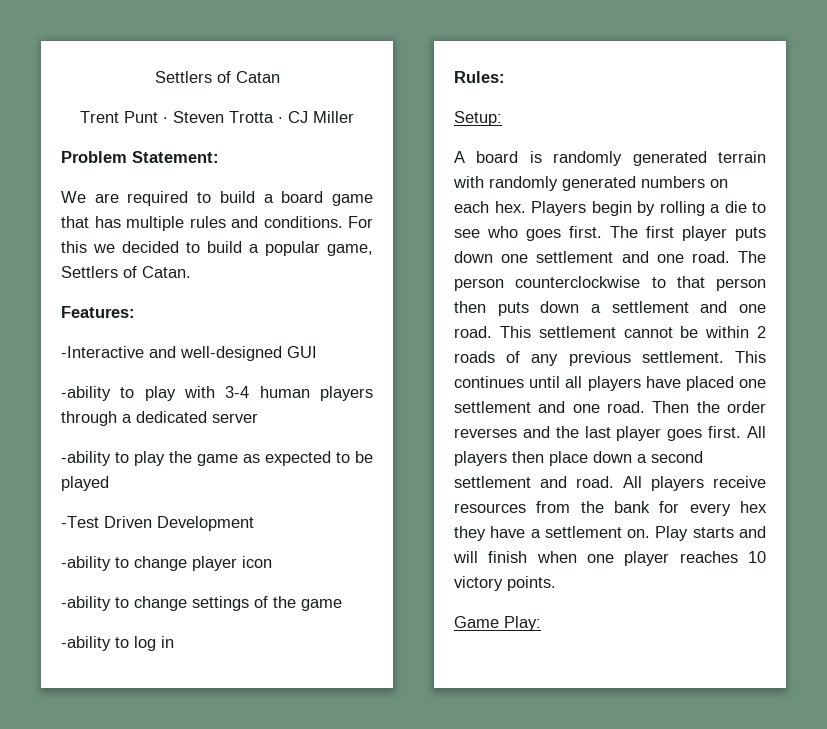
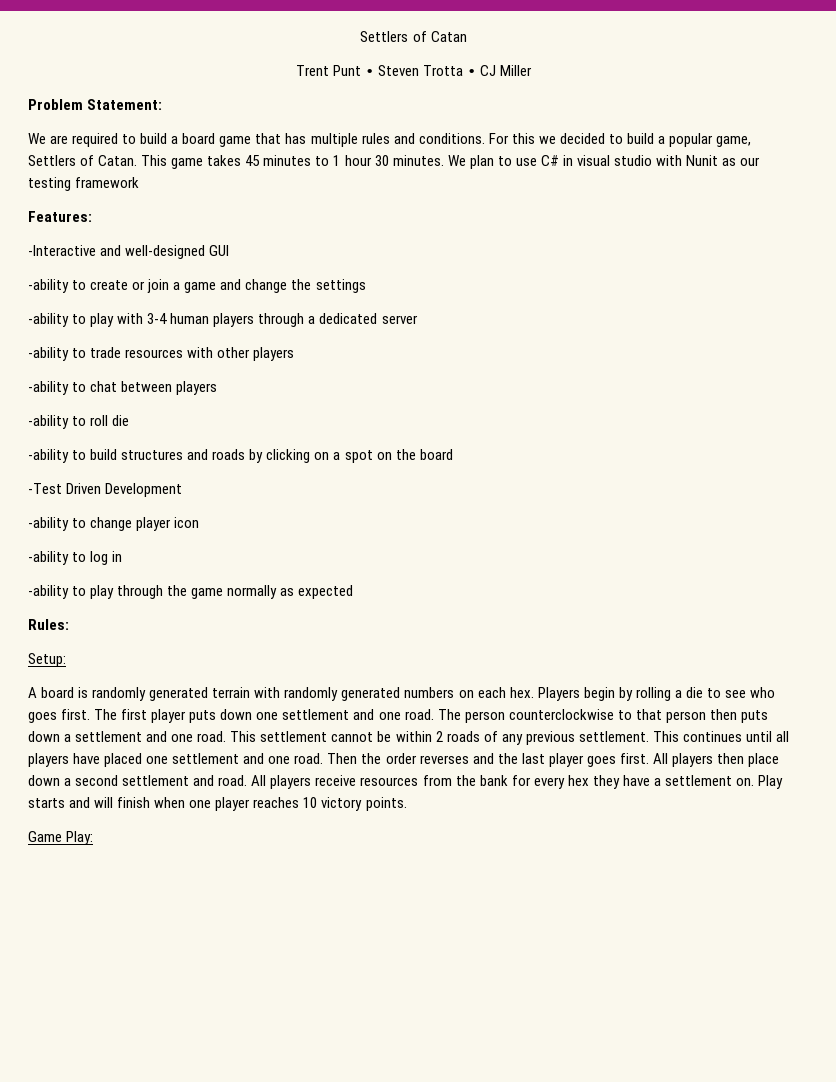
(191, 272) none -> [141,155,761,169] [28,177,140,191] This game takes 45 minutes to 1 hour 30 minutes. We plan to use C# in visual studio with Nunit as our testing framework
(317, 352) none -> [28,279,366,293] // -ability to create or join a game and change the settings
[134,451,373,466] [61,476,109,491] play the game as expected to be played -> [90,347,295,361] [28,381,218,395] [28,415,130,429] [28,449,453,463] trade resources with other players // -ability to chat between players // -ability to roll die // -ability to build structures and roads by clicking on a spot on the board
[134,596,342,611] [61,636,174,651] change settings of the game // -ability to log in -> [90,551,123,565] [28,585,354,599] log in // -ability to play through the game normally as expected

